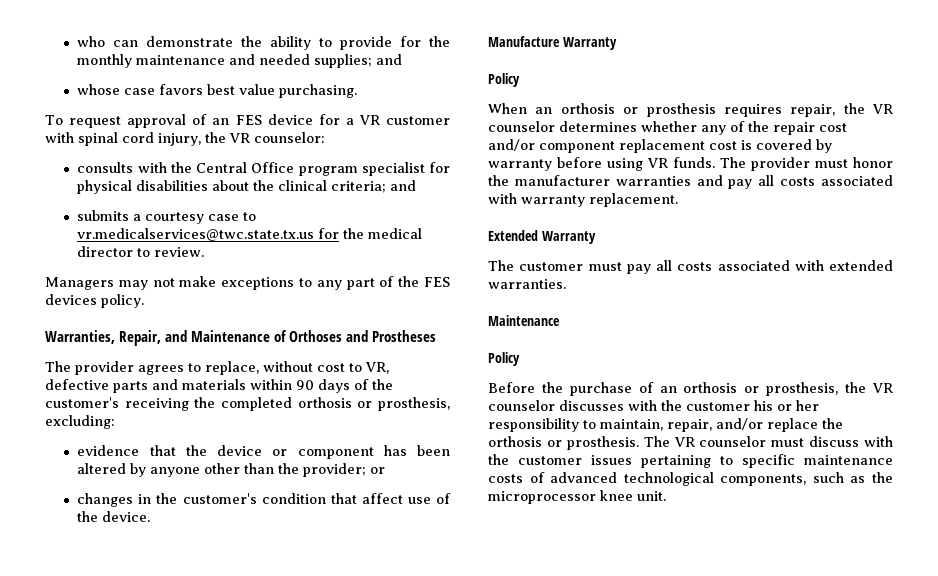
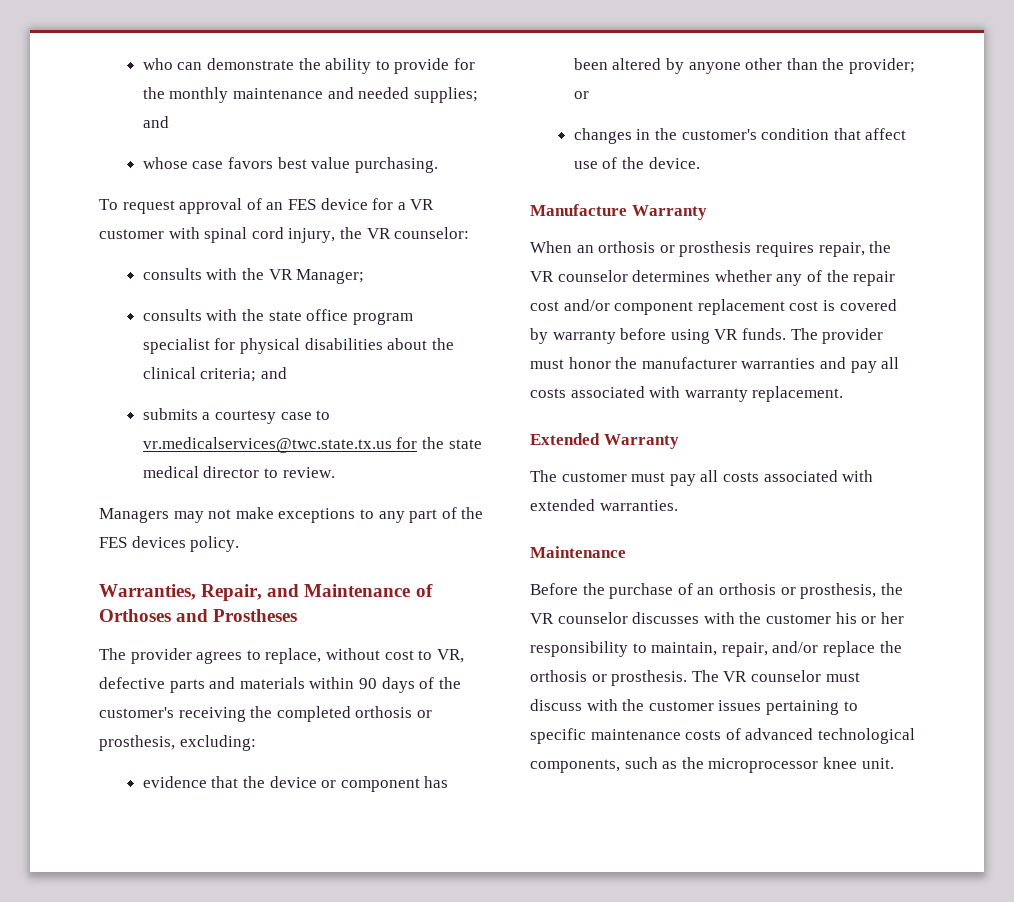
[196,162,295,173] Central Office -> [268,269,365,284] [142,309,349,321] VR Manager; // consults with the state office
(365, 233) none -> [448,439,482,449] state
[488,73,520,87] // Policy -> (707, 212) none
[488,352,520,366] // Policy -> (626, 552) none

